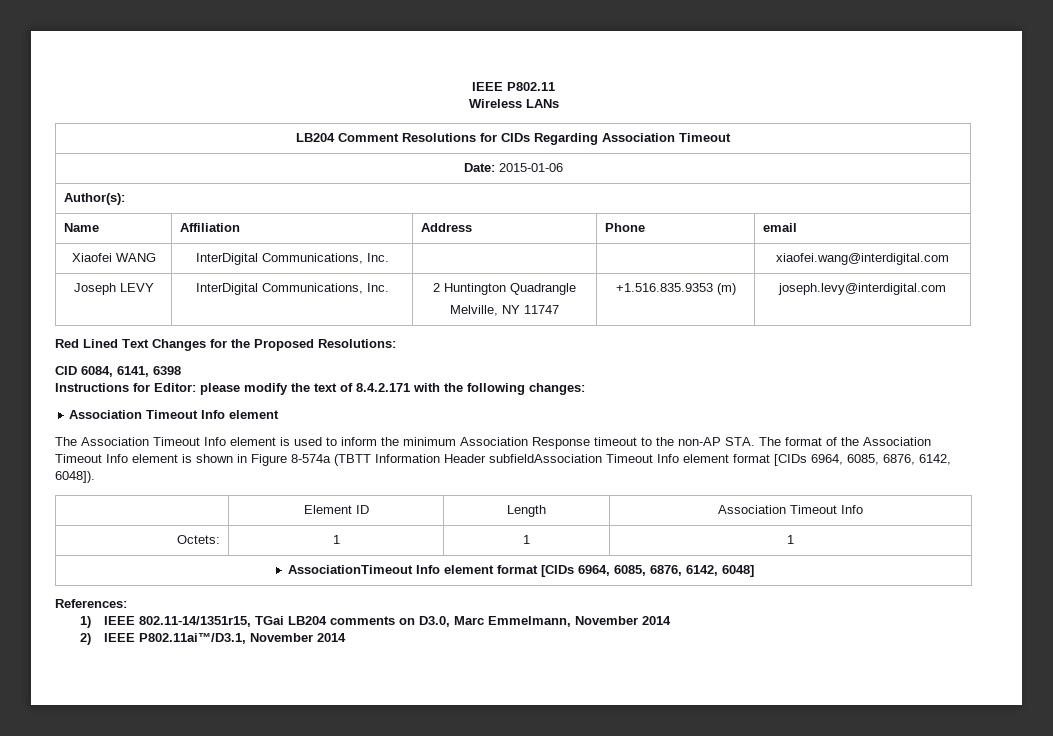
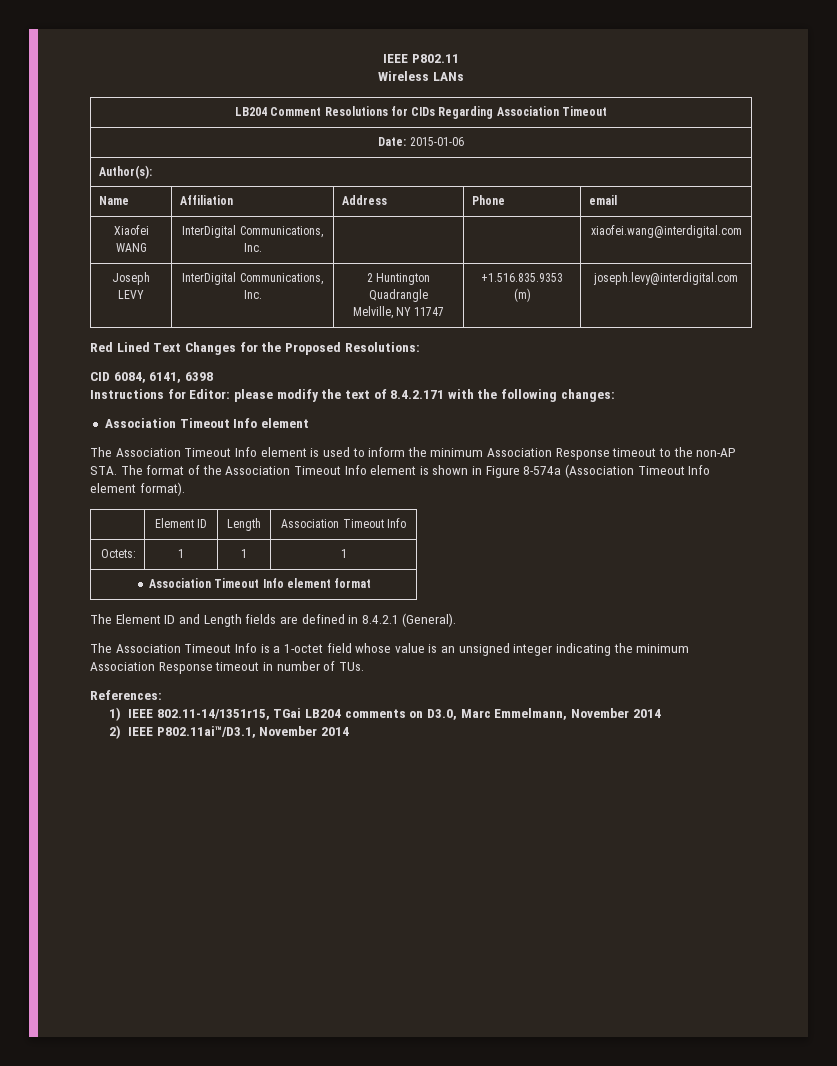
[334,454,951,466] [55,471,95,483] (TBTT Information Header subfieldAssociation Timeout Info element format [CIDs 6964, 6085, 6876, 6142, 6048]). -> [565,464,711,478] [90,482,185,496] (Association Timeout Info element format).
[287,565,754,577] AssociationTimeout Info element format [CIDs 6964, 6085, 6876, 6142, 6048] -> [149,578,372,588] [90,613,457,627] [90,643,690,656] [90,661,364,674] Association Timeout Info element format // The Element ID and Length fields are defined in 8.4.2.1 (General). // The Association Timeout Info is a 1-octet field whose value is an unsigned integer indicating the minimum Association Response timeout in number of TUs.

